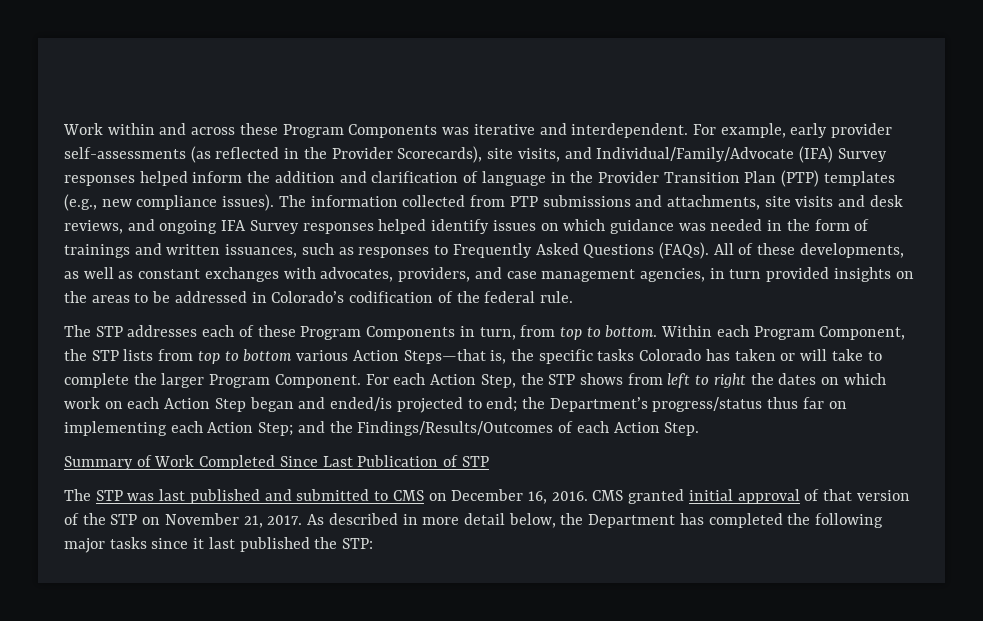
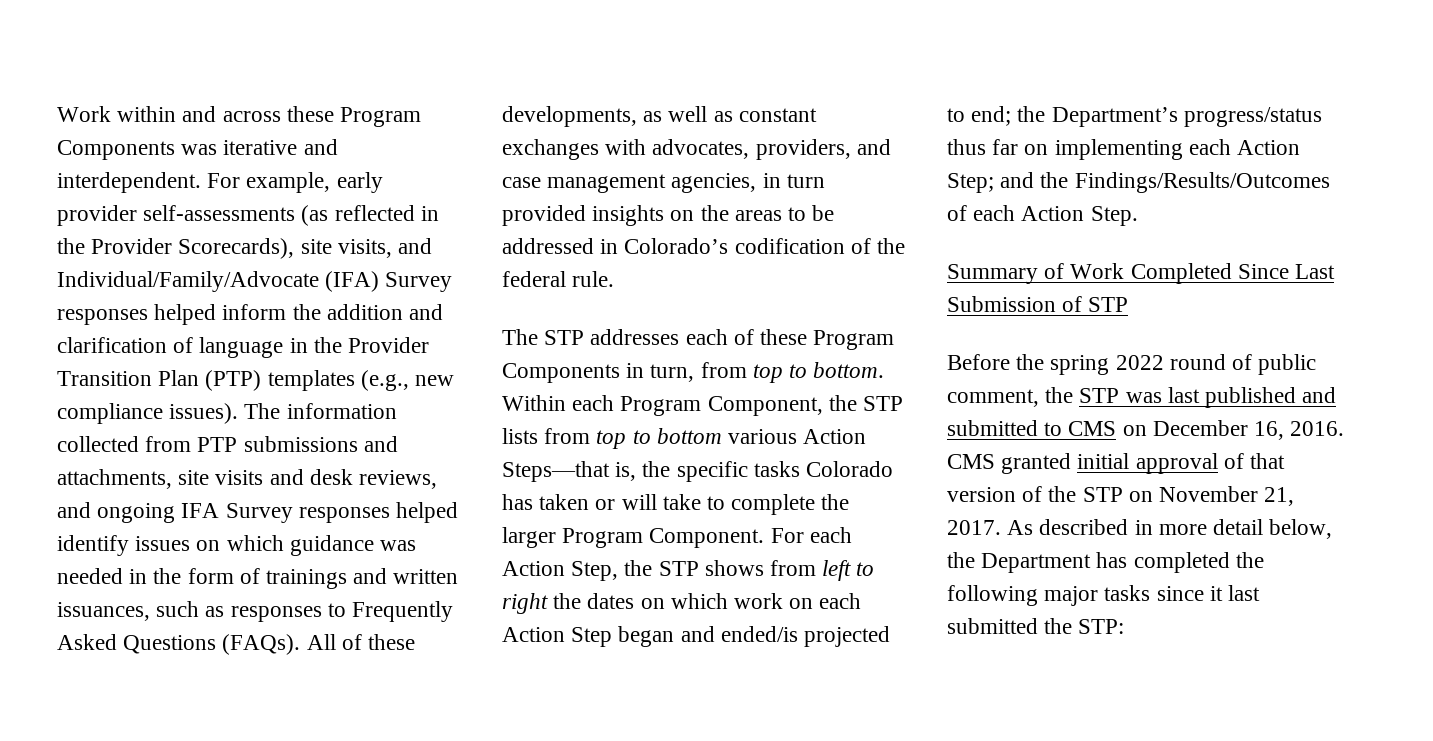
[357,455,439,467] Publication -> [947,296,1056,312] Submission
[64,489,91,501] The -> [947,354,1317,375] [947,387,1074,407] Before the spring 2022 round of public comment, the
[239,537,310,552] published -> [947,618,1038,634] submitted

